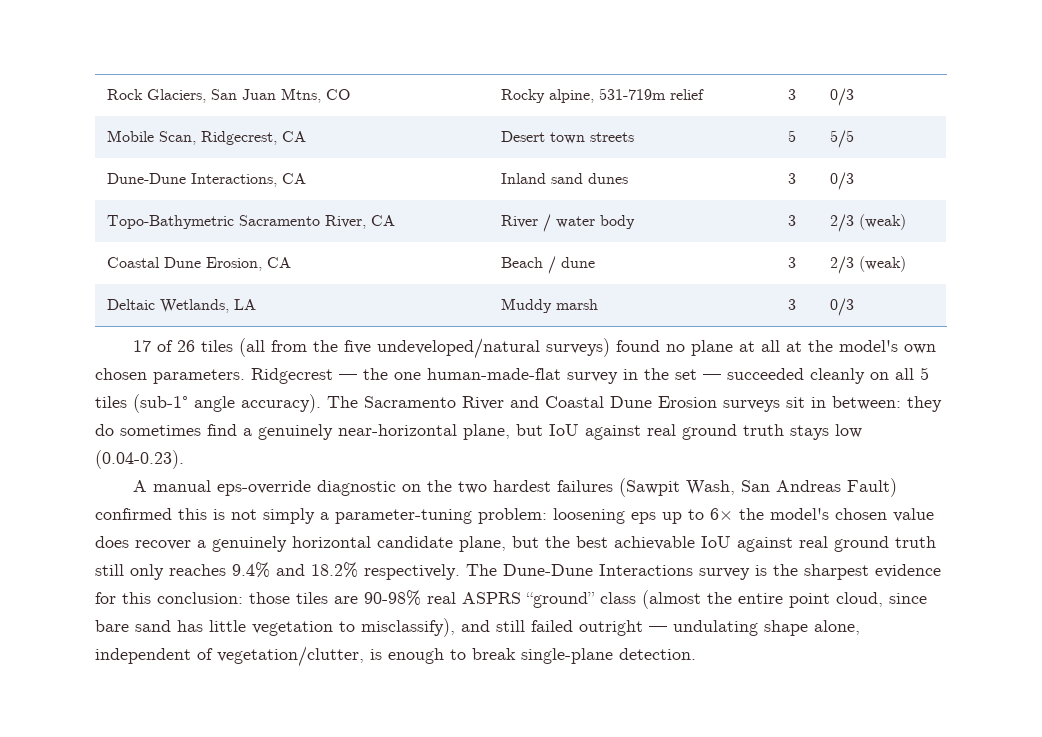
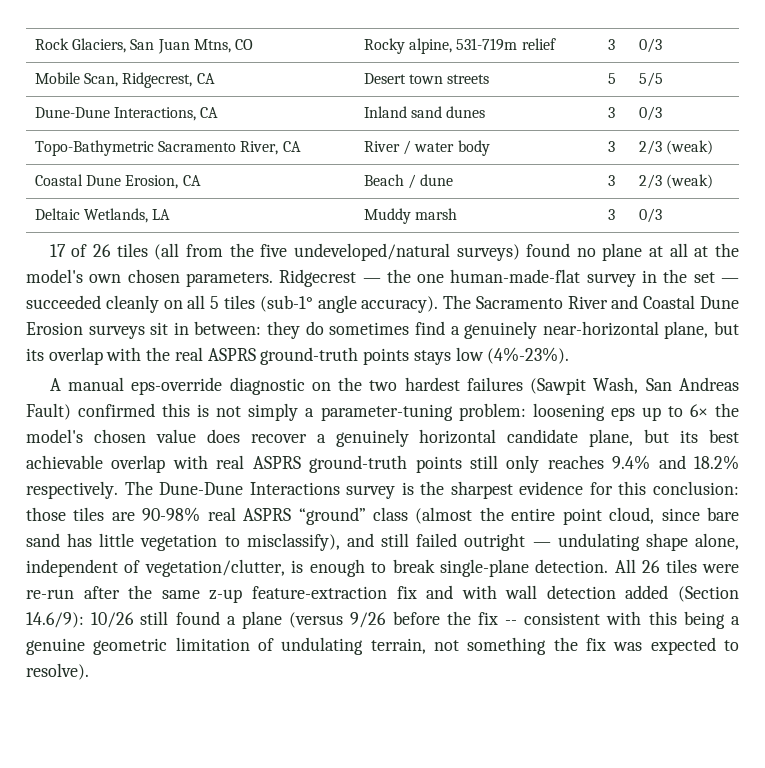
[549,424,784,440] IoU against real ground truth -> [26,347,410,365] its overlap with the real ASPRS ground-truth points
[95,450,184,469] (0.04-0.23). -> [487,347,570,364] (4%-23%).
[545,536,570,548] the -> [680,430,699,443] its
[701,536,936,552] IoU against real ground truth -> [111,455,462,473] overlap with real ASPRS ground-truth points
(696, 654) none -> [614,559,739,573] [26,585,739,603] [26,611,740,629] [26,637,740,655] [26,663,89,680] All 26 tiles were re-run after the same z-up feature-extraction fix and with wall detection added (Section 14.6/9): 10/26 still found a plane (versus 9/26 before the fix -- consistent with this being a genuine geometric limitation of undulating terrain, not something the fix was expected to resolve).

